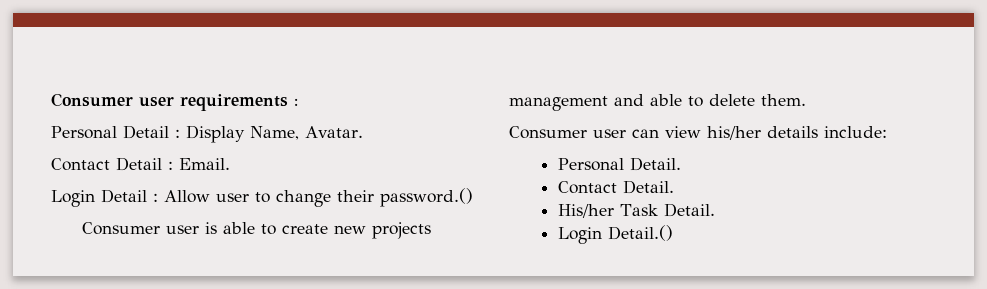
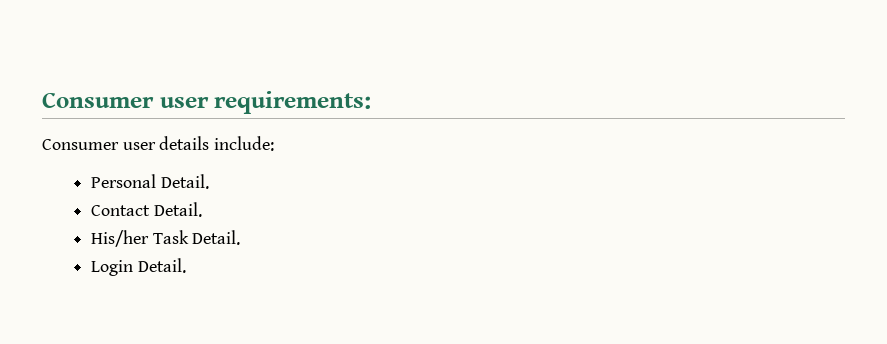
[51,93,298,111] [51,125,363,143] [51,157,230,171] [51,188,473,207] [82,222,432,239] [509,94,806,111] [509,126,761,140] Consumer user requirements : // Personal Detail : Display Name, Avatar. // Contact Detail : Email. // Login Detail : Allow user to change their password.() // Consumer user is able to create new projects management and able to delete them. // Consumer user can view his/her -> [42,91,372,114] [42,139,156,150] Consumer user requirements: // Consumer user
[607,225,673,241] Detail.() -> [137,258,186,273] Detail.

